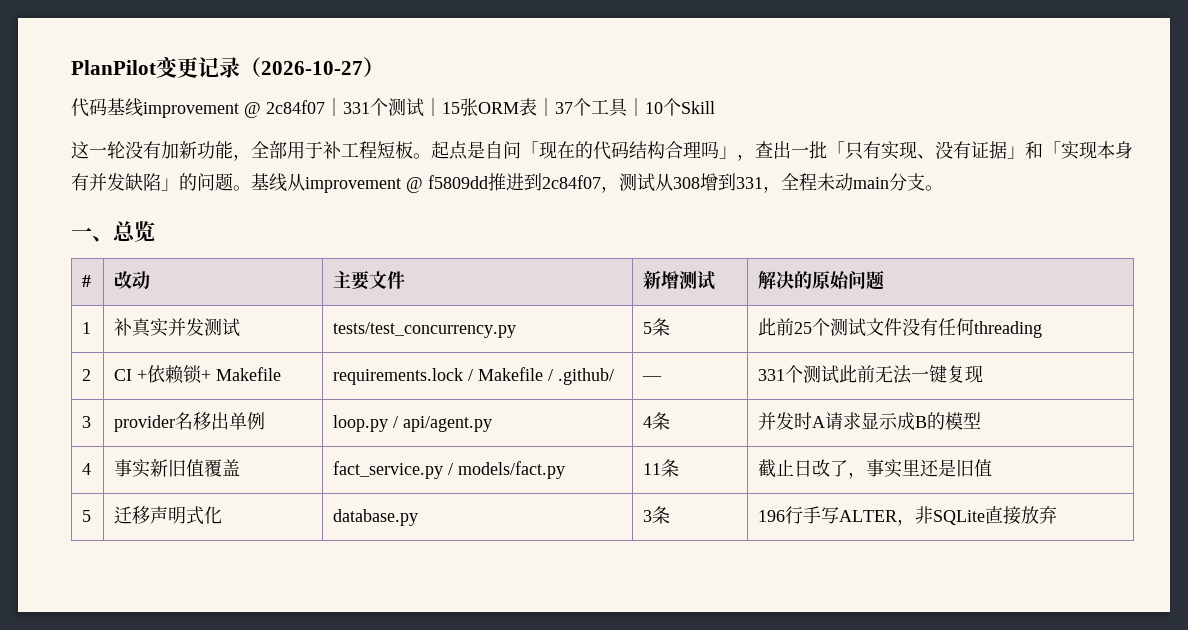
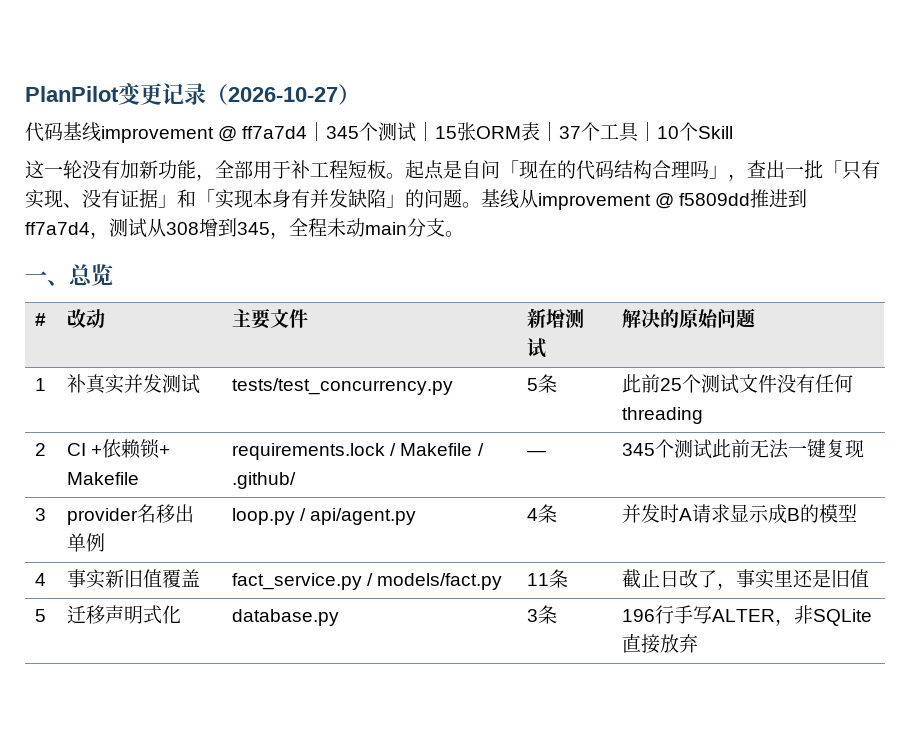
[266,98,370,117] 2c84f07｜331 -> [242,122,360,141] ff7a7d4｜345
[542,175,601,189] 2c84f07 -> [25,222,90,235] ff7a7d4
[736,177,763,189] 331 -> [237,222,270,235] 345
[758,369,786,381] 331 -> [622,443,656,456] 345

